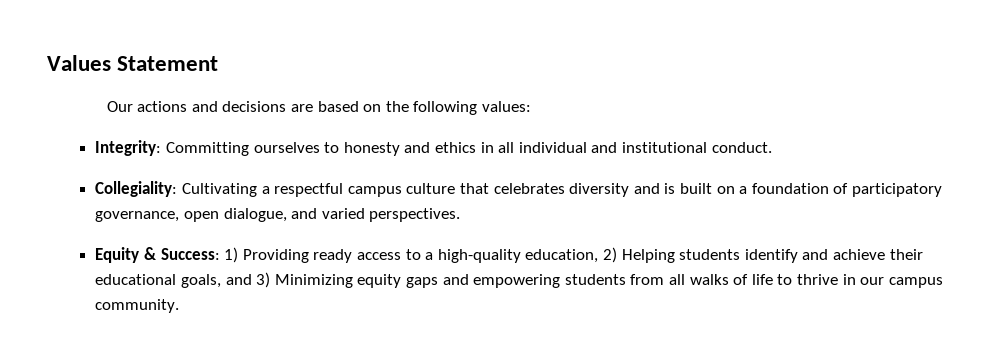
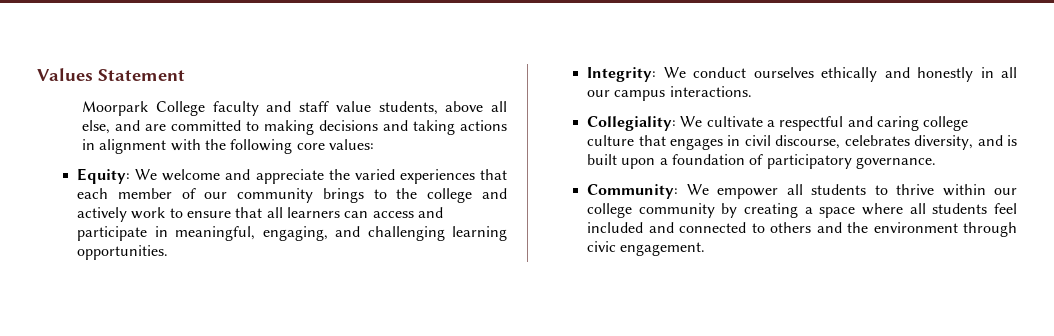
[106,101,382,112] Our actions and decisions are based on -> [82,101,507,116] [82,120,508,135] [82,139,201,154] Moorpark College faculty and staff value students, above all else, and are committed to making decisions and taking actions in alignment with
(478, 108) none -> [296,143,325,150] core
[95,140,772,156] [95,181,630,197] Integrity: Committing ourselves to honesty and ethics in all individual and institutional conduct. // Collegiality: Cultivating a respectful campus culture that celebrates diversity -> [77,168,508,184] [77,188,507,203] [77,207,443,222] [77,226,507,241] [77,245,169,260] [587,67,1018,82] [587,86,752,101] [587,116,969,131] [587,135,974,150] Equity: We welcome and appreciate the varied experiences that each member of our community brings to the college and actively work to ensure that all learners can access and participate in meaningful, engaging, and challenging learning opportunities. // Integrity: We conduct ourselves ethically and honestly in all our campus interactions. // Collegiality: We cultivate a respectful and caring college culture that engages in civil discourse, celebrates diversity,
[716,186,735,194] on -> [621,158,656,169] upon
[95,208,461,222] [95,247,923,263] [95,272,943,288] [95,299,180,313] governance, open dialogue, and varied perspectives. // Equity & Success: 1) Providing ready access to a high-quality education, 2) Helping students identify and achieve their educational goals, and 3) Minimizing equity gaps and empowering students from all walks of life to thrive in our campus community. -> [856,157,937,169] [587,184,1018,199] [587,203,1018,218] [587,222,1018,237] [587,241,706,256] governance. // Community: We empower all students to thrive within our college community by creating a space where all students feel included and connected to others and the environment through civic engagement.

